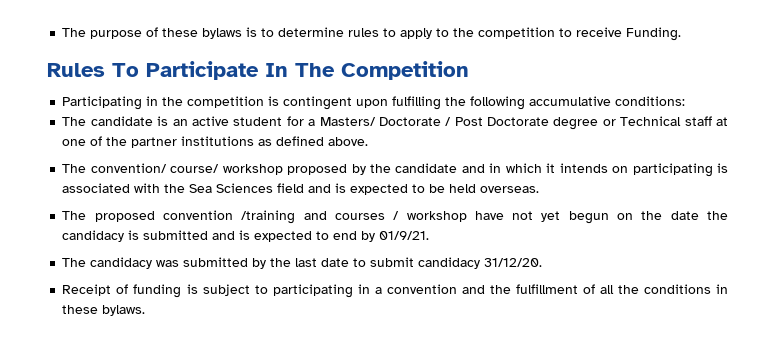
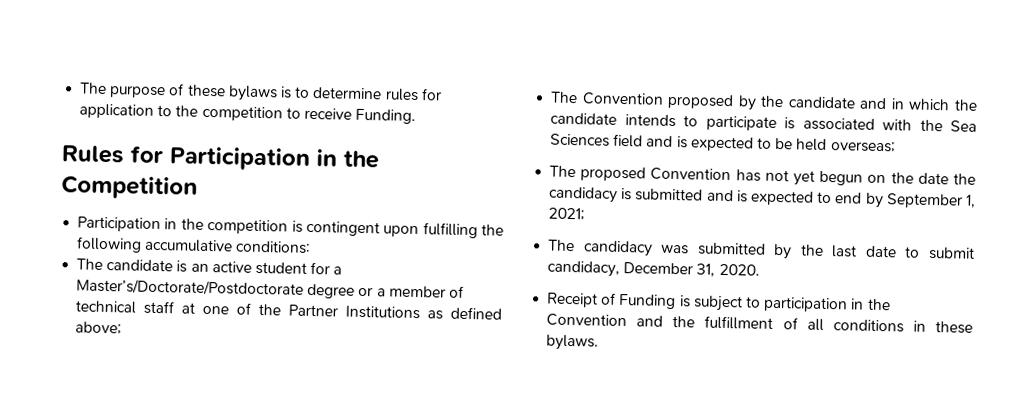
[383,28,433,39] to apply -> [420,88,442,101] [79,103,155,119] for application
[112,61,335,80] To Participate In The -> [130,145,379,171] for Participation in the
[62,96,143,110] Participating -> [77,216,162,233] Participation
[319,116,682,130] Masters/ Doctorate / Post Doctorate degree or Technical -> [76,278,464,299] [75,300,137,314] Master’s/Doctorate/Postdoctorate degree or a member of technical
[131,136,255,148] partner institutions -> [288,304,421,320] Partner Institutions
[328,137,369,146] [62,163,283,175] above. // The convention/ course/ workshop -> [75,321,123,335] [550,91,664,106] above; // The Convention
[546,163,713,177] it intends on participating -> [954,99,978,111] [550,112,777,131] the candidate intends to participate
[480,186,540,193] overseas. -> [830,141,896,153] overseas;
[163,210,504,224] convention /training and courses / workshop have -> [650,167,761,182] Convention has
[379,231,430,240] 01/9/21. -> [885,193,976,209] [548,207,586,221] September 1, 2021;
[418,257,543,269] candidacy 31/12/20. -> [547,260,760,278] candidacy, December 31, 2020.
[133,284,182,298] funding -> [618,293,677,310] Funding
[272,284,457,298] participating in a convention -> [763,296,891,313] [546,313,628,328] participation in the Convention
[617,285,639,294] the -> (824, 324) none

